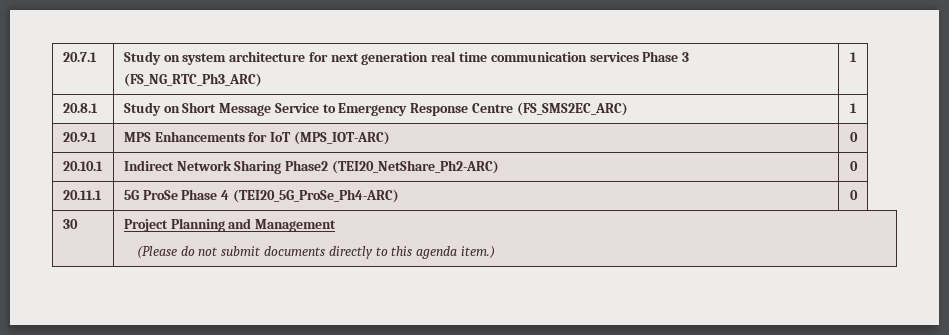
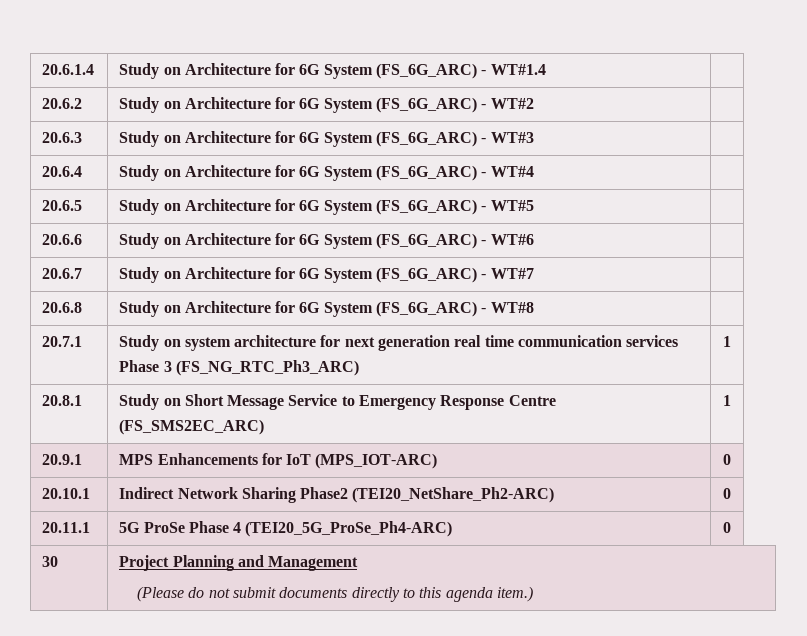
(62, 57) none -> [42,64,95,75] [119,63,546,79] [42,98,83,109] [119,97,534,113] [42,132,83,143] [119,131,534,147] [42,166,83,177] [119,165,534,181] [42,200,83,211] [119,199,534,215] [42,234,83,245] [119,233,534,249] [42,268,83,279] [119,267,534,283] [42,302,83,313] [119,301,534,317] 20.6.1.4 | Study on Architecture for 6G System (FS_6G_ARC) - WT#1.4 | // 20.6.2 | Study on Architecture for 6G System (FS_6G_ARC) - WT#2 | // 20.6.3 | Study on Architecture for 6G System (FS_6G_ARC) - WT#3 | // 20.6.4 | Study on Architecture for 6G System (FS_6G_ARC) - WT#4 | // 20.6.5 | Study on Architecture for 6G System (FS_6G_ARC) - WT#5 | // 20.6.6 | Study on Architecture for 6G System (FS_6G_ARC) - WT#6 | // 20.6.7 | Study on Architecture for 6G System (FS_6G_ARC) - WT#7 | // 20.6.8 | Study on Architecture for 6G System (FS_6G_ARC) - WT#8 | //

